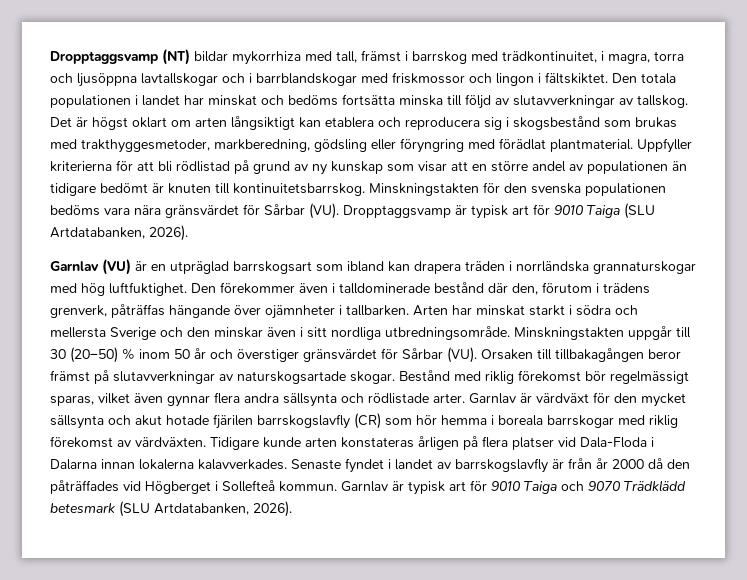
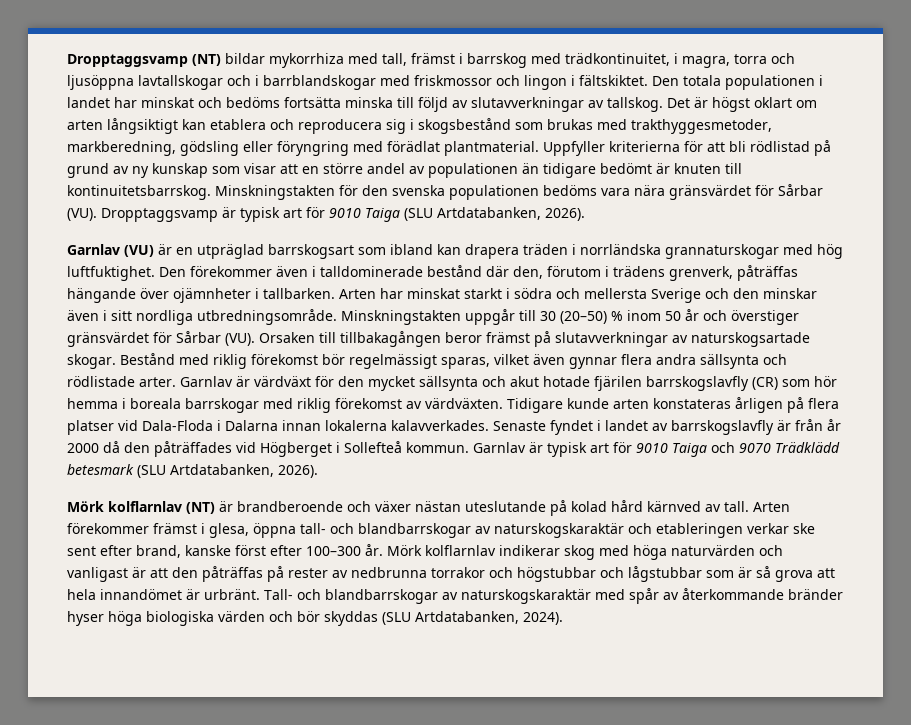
(292, 509) none -> [67,500,790,516] [67,523,815,538] [67,544,783,560] [67,566,835,582] [67,588,843,604] [67,611,563,626] // Mörk kolflarnlav (NT) är brandberoende och växer nästan uteslutande på kolad hård kärnved av tall. Arten förekommer främst i glesa, öppna tall- och blandbarrskogar av naturskogskaraktär och etableringen verkar ske sent efter brand, kanske först efter 100–300 år. Mörk kolflarnlav indikerar skog med höga naturvärden och vanligast är att den påträffas på rester av nedbrunna torrakor och högstubbar och lågstubbar som är så grova att hela innandömet är urbränt. Tall- och blandbarrskogar av naturskogskaraktär med spår av återkommande bränder hyser höga biologiska värden och bör skyddas (SLU Artdatabanken, 2024).

